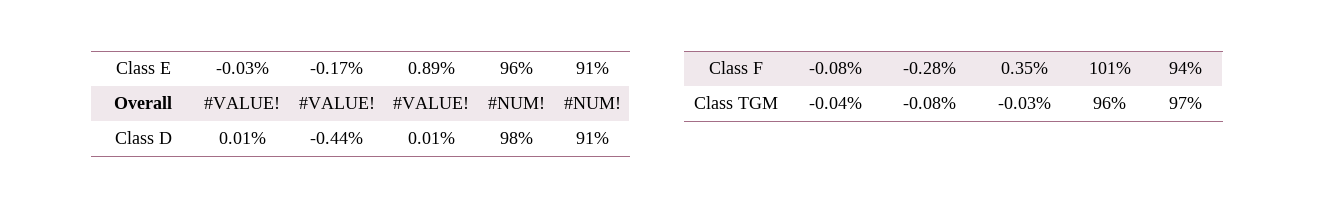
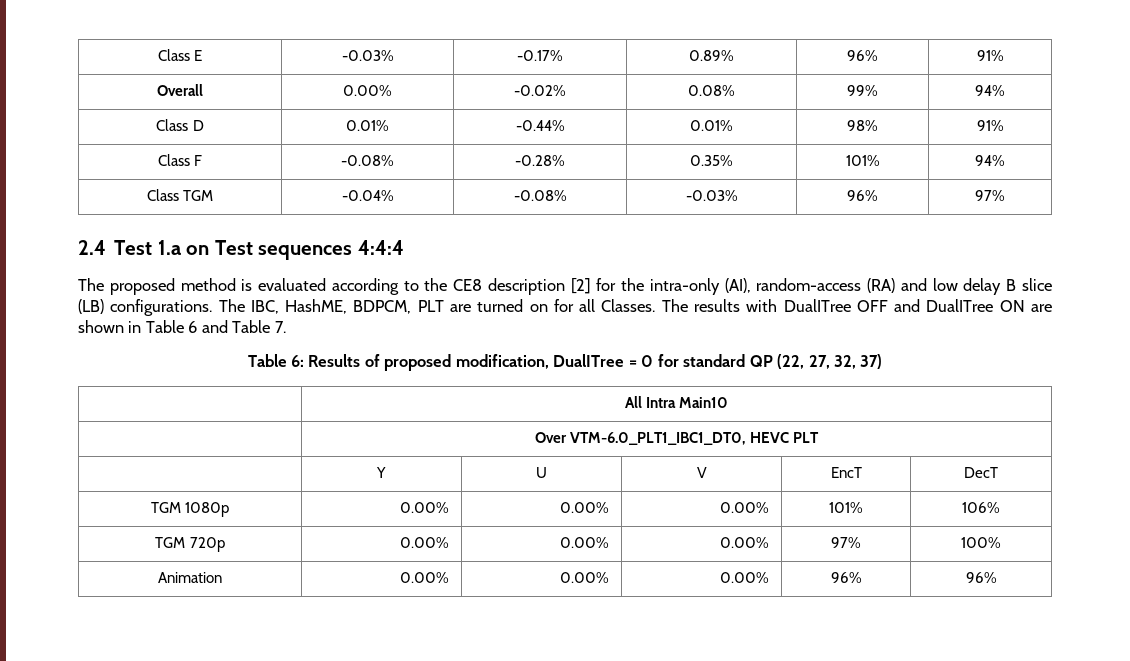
[204,97,280,109] [298,97,375,109] [393,97,469,109] [488,97,545,109] [563,97,621,109] #VALUE! | #VALUE! | #VALUE! | #NUM! | #NUM! -> [343,85,392,96] [514,85,566,96] [688,85,735,96] [847,85,878,96] [975,85,1005,96] 0.00% | -0.02% | 0.08% | 99% | 94%
(1202, 103) none -> [78,240,404,260] [78,278,1053,295] [78,299,1053,316] [78,320,286,333] [247,354,883,371] [624,396,729,408] [535,432,819,445] [376,467,386,478] [536,467,547,478] [696,467,707,478] [830,467,862,478] [964,467,999,478] [150,502,230,517] [400,502,450,513] [560,502,610,513] [720,502,770,513] [829,502,863,513] [962,502,1000,513] [155,537,225,552] [400,537,450,548] [560,537,610,548] [720,537,770,548] [831,537,861,548] [961,537,1001,548] [158,572,222,583] [400,572,450,583] [560,572,610,583] [720,572,770,583] [830,572,862,583] [965,572,997,583] // 2.4 Test 1.a on Test sequences 4:4:4 // The proposed method is evaluated according to the CE8 description [2] for the intra-only (AI), random-access (RA) and low delay B slice (LB) configurations. The IBC, HashME, BDPCM, PLT are turned on for all Classes. The results with DualITree OFF and DualITree ON are shown in Table 6 and Table 7. // Table 6: Results of proposed modification, DualITree = 0 for standard QP (22, 27, 32, 37) // | All Intra Main10 // | Over VTM-6.0_PLT1_IBC1_DT0, HEVC PLT // | Y | U | V | EncT | DecT // TGM 1080p | 0.00% | 0.00% | 0.00% | 101% | 106% // TGM 720p | 0.00% | 0.00% | 0.00% | 97% | 100% // Animation | 0.00% | 0.00% | 0.00% | 96% | 96%

